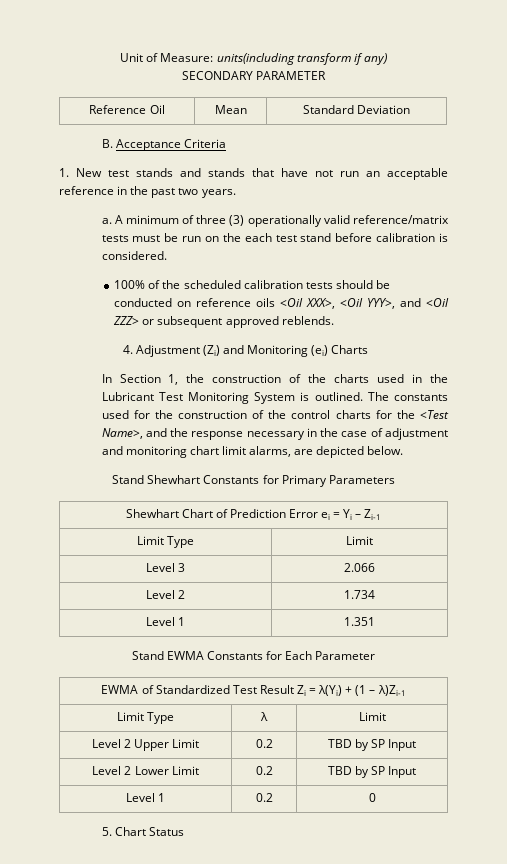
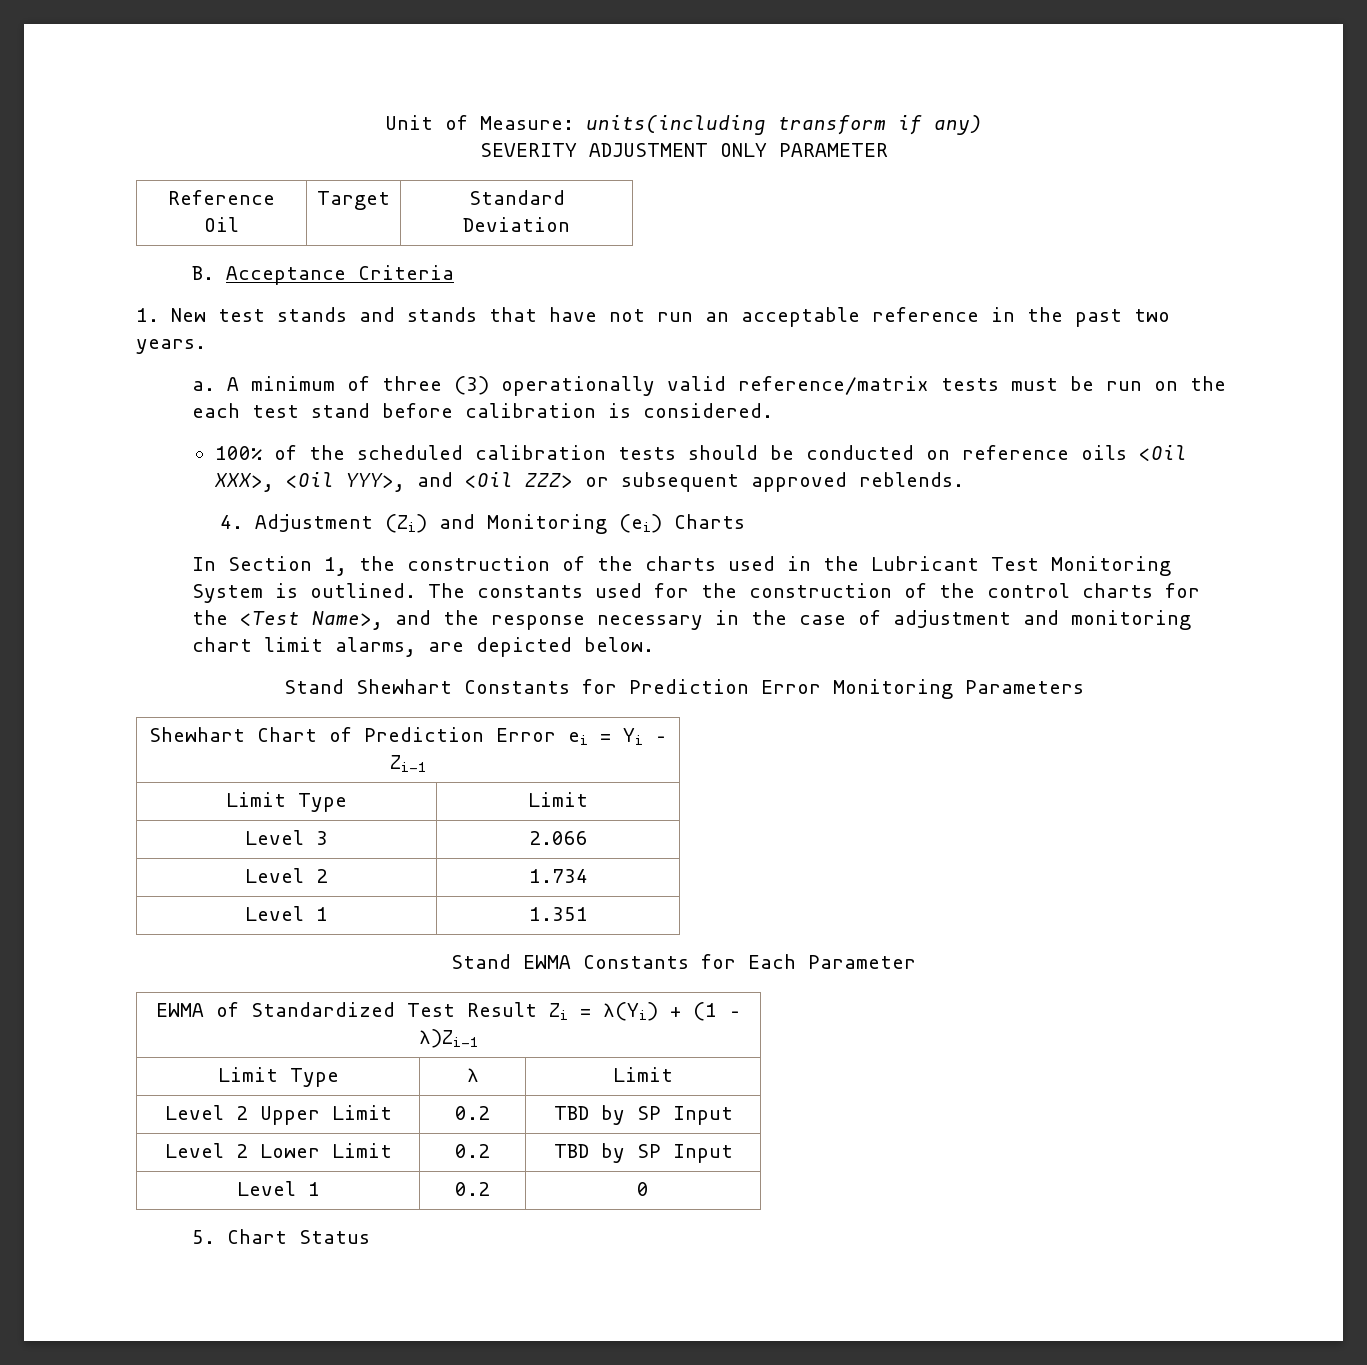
[181,71,253,80] SECONDARY -> [479,143,767,157] SEVERITY ADJUSTMENT ONLY
[214,105,247,114] Mean -> [317,191,390,210] Target
[281,475,327,487] Primary -> [628,679,953,699] Prediction Error Monitoring

